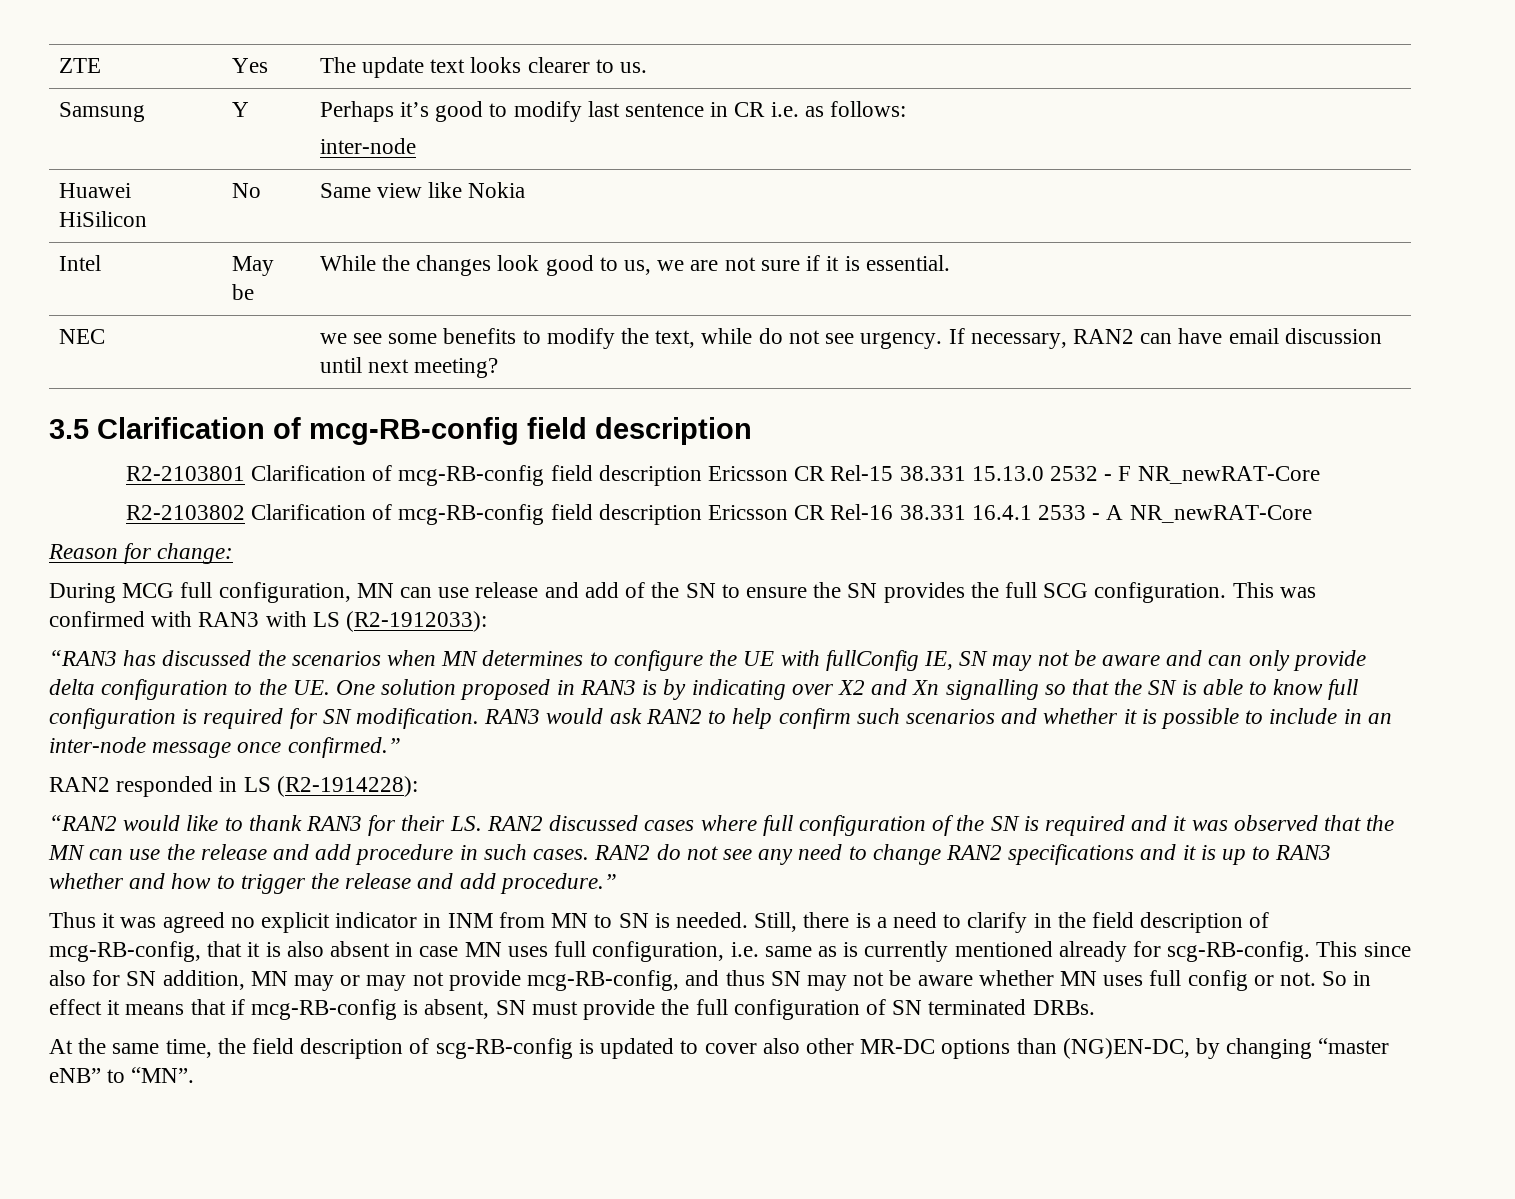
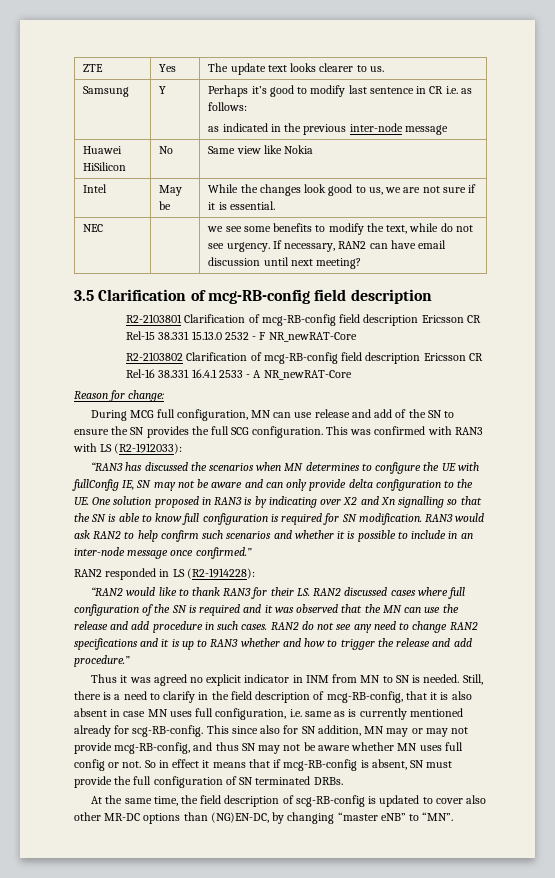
[319,138,416,154] inter-node -> [208,123,448,135] as indicated in the previous inter-node message

